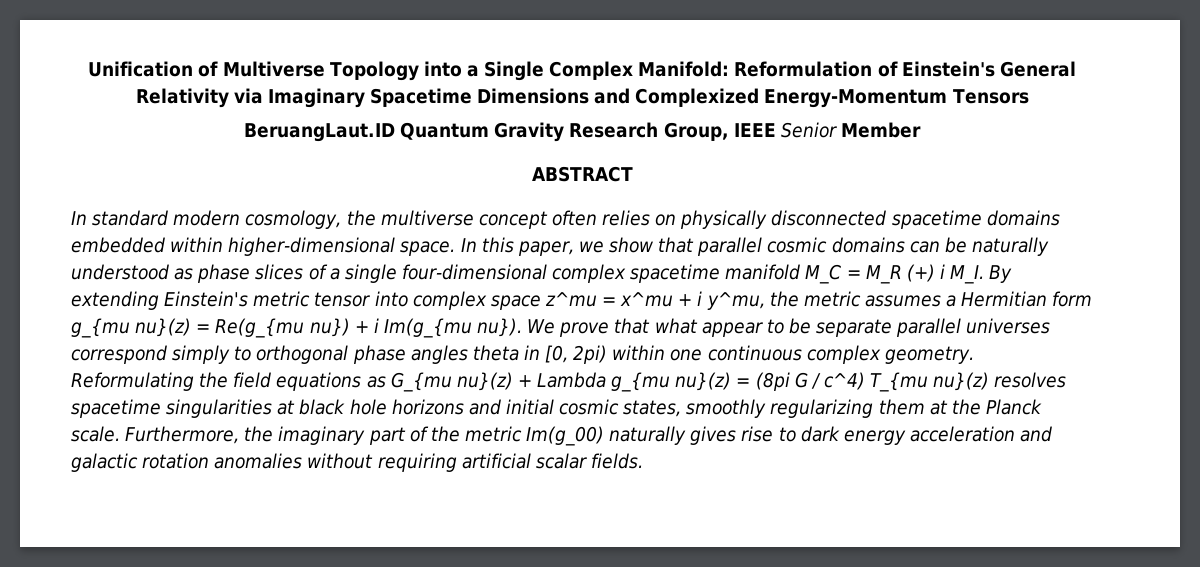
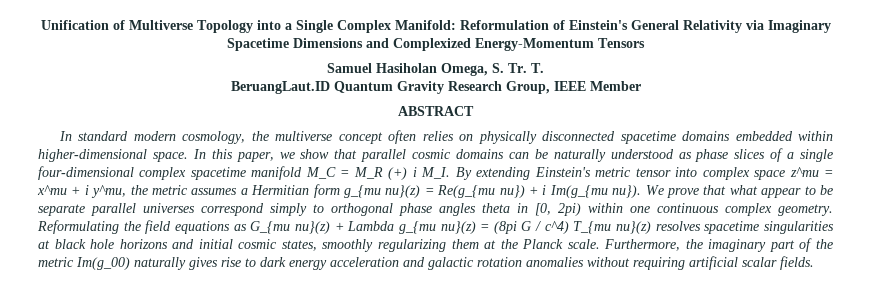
(1029, 96) none -> [327,63,544,76] // Samuel Hasiholan Omega, S. Tr. T.
[780,122,837,138] Senior -> (586, 86) none

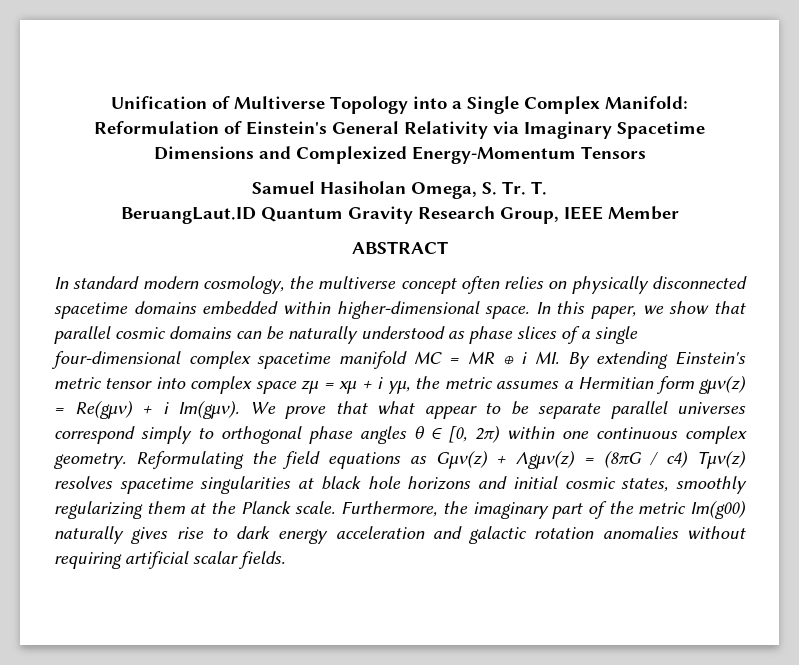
[305,167,451,180] M_C = M_R (+) i M_I. -> [413,351,560,364] MC = MR ⊕ i MI.
[789,167,834,177] [37,185,127,198] z^mu = x^mu + i y^mu, -> [301,377,410,394] zμ = xμ + i yμ,
[344,185,642,198] g_{mu nu}(z) = Re(g_{mu nu}) + i Im(g_{mu nu}). -> [699,375,747,394] [54,400,239,419] gμν(z) = Re(gμν) + i Im(gμν).
[482,203,581,216] theta in [0, 2pi) -> [414,425,500,443] θ ∈ [0, 2π)
[250,221,652,234] G_{mu nu}(z) + Lambda g_{mu nu}(z) = (8pi G / c^4) T_{mu nu}(z) -> [435,450,746,469] Gμν(z) + Λgμν(z) = (8πG / c4) Tμν(z)
[76,257,130,270] Im(g_00) -> [690,500,746,519] Im(g00)

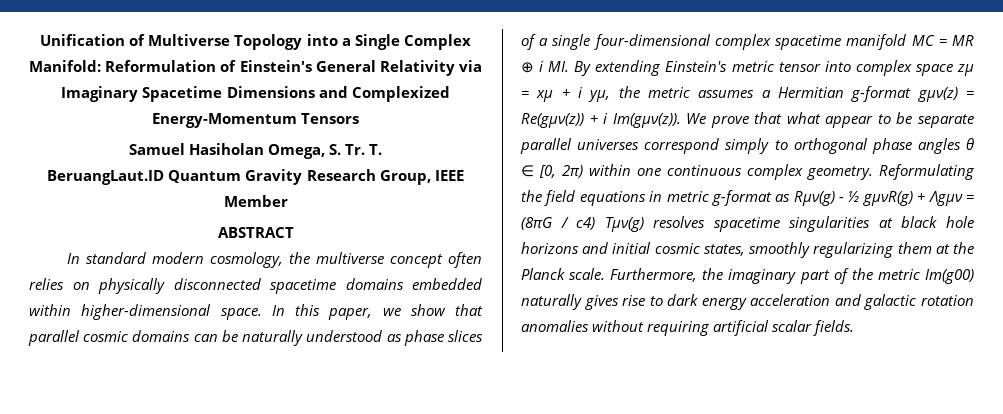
[655,376,695,394] form -> [851,86,912,102] g-format
[74,400,239,419] Re(gμν) + i Im(gμν). -> [521,113,681,128] Re(gμν(z)) + i Im(gμν(z)).
[409,450,576,469] as Gμν(z) + Λgμν(z) -> [649,190,963,206] in metric g-format as Rμν(g) - ½ gμνR(g) + Λgμν
[696,450,746,469] Tμν(z) -> [604,217,644,232] Tμν(g)

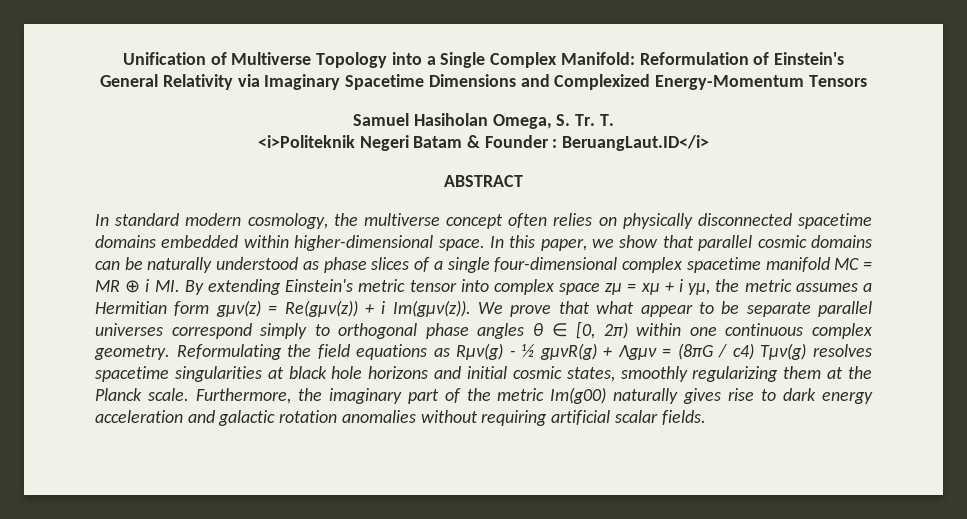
[47,169,464,185] [223,195,288,207] BeruangLaut.ID Quantum Gravity Research Group, IEEE Member -> [257,135,710,151] <i>Politeknik Negeri Batam & Founder : BeruangLaut.ID</i>
[851,86,912,102] g-format -> [174,301,210,316] form
[649,190,772,206] in metric g-format -> (428, 352) none

